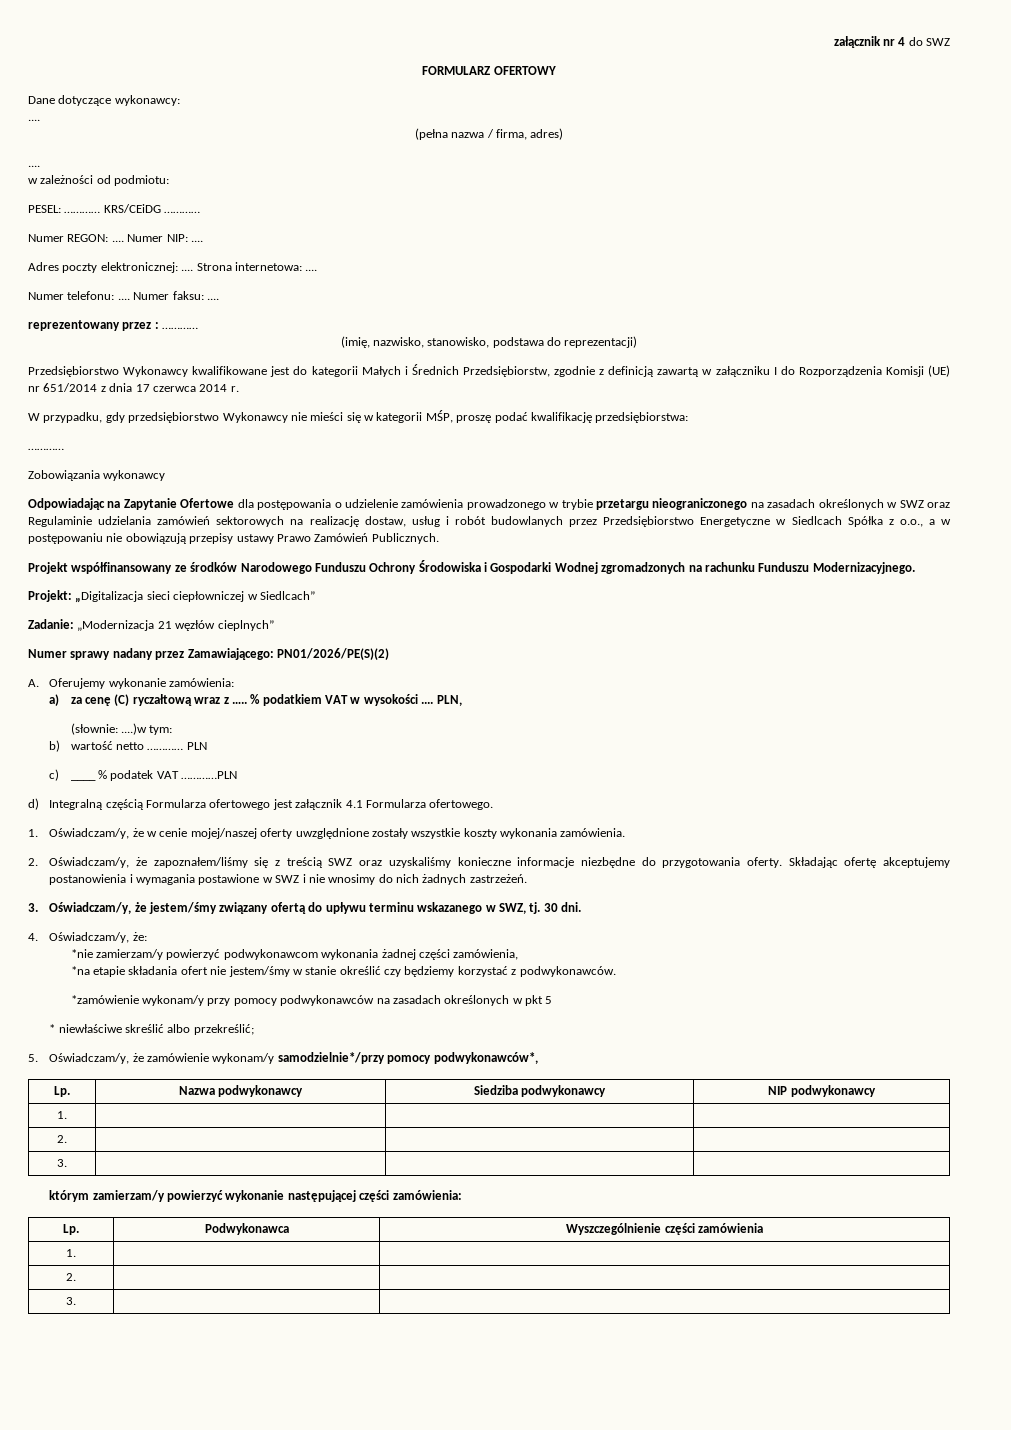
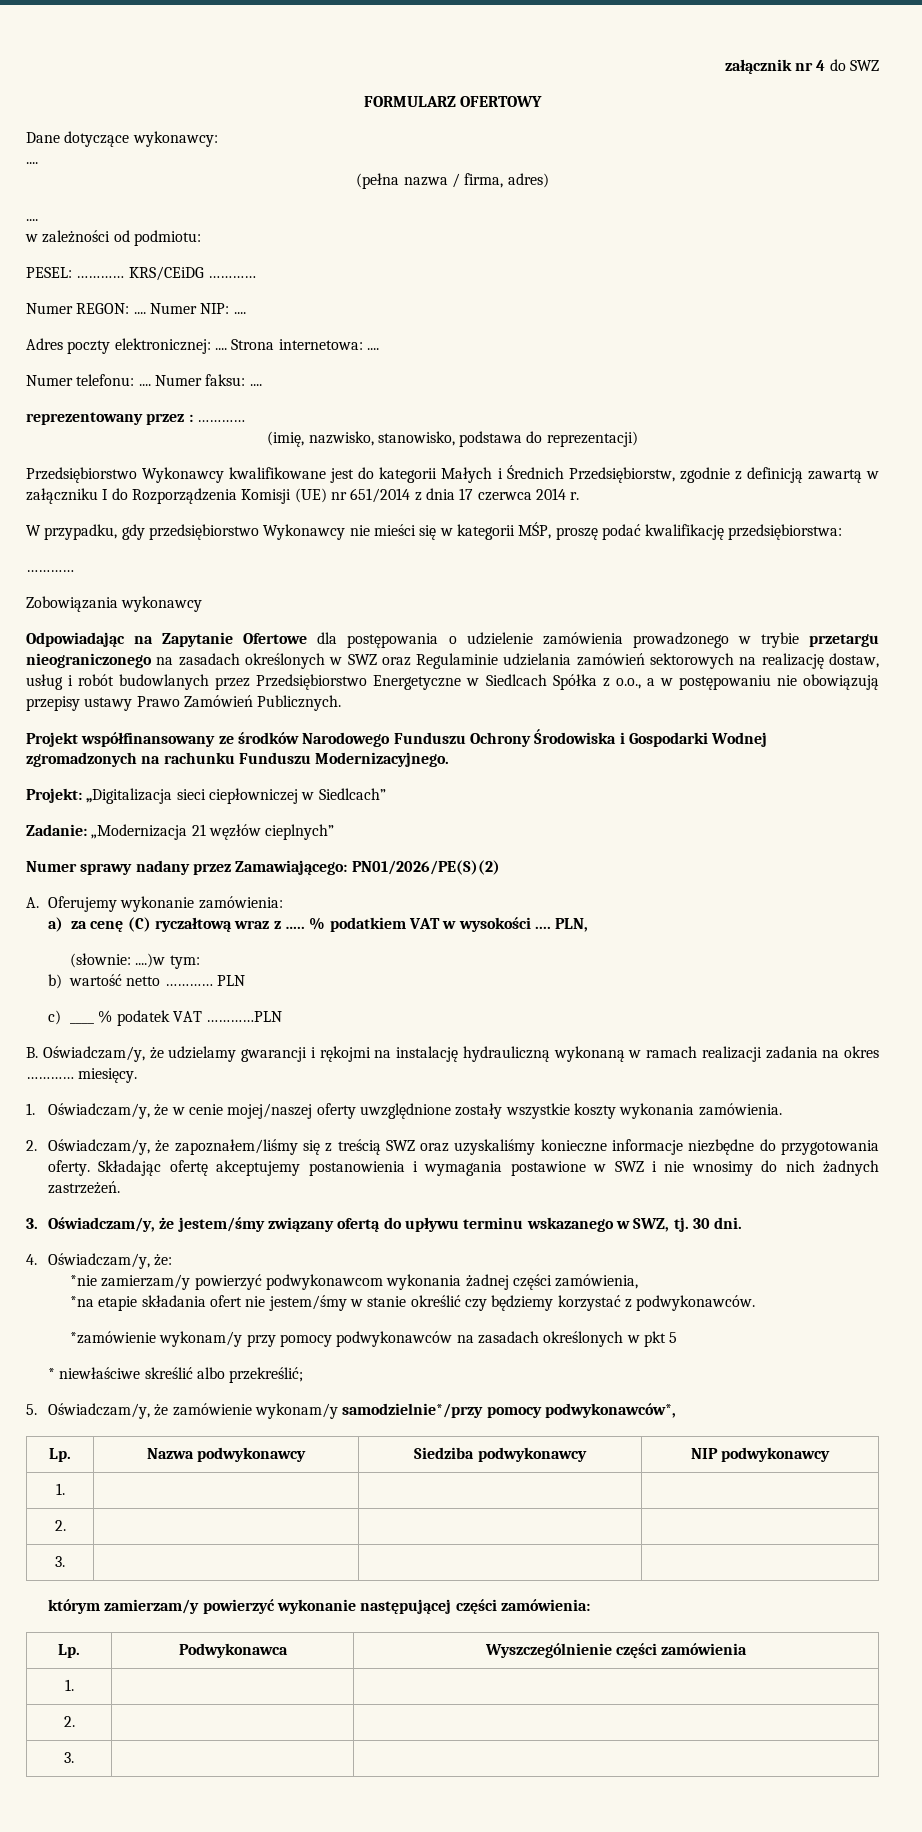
[28,798,494,810] d) Integralną częścią Formularza ofertowego jest załącznik 4.1 Formularza ofertowego. -> [26,1046,879,1062] [26,1068,138,1083] B. Oświadczam/y, że udzielamy gwarancji i rękojmi na instalację hydrauliczną wykonaną w ramach realizacji zadania na okres ………… miesięcy.

